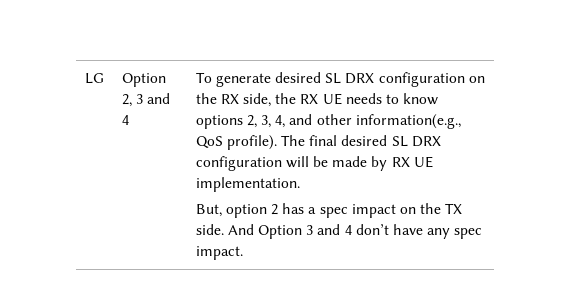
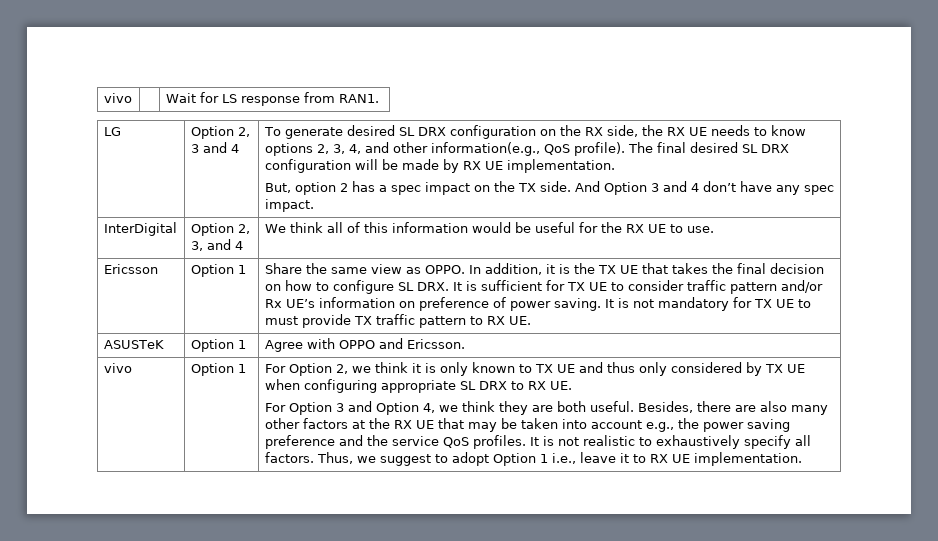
(84, 78) none -> [103,93,132,103] [165,92,379,106] vivo | | Wait for LS response from RAN1. //
(243, 253) none -> [103,222,177,236] [190,223,250,236] [190,239,243,251] [264,222,714,233] [103,264,158,274] [190,264,246,277] [264,263,824,275] [264,280,823,294] [264,297,811,311] [264,314,531,328] [103,340,164,349] [190,339,246,352] [264,338,465,352] [103,363,132,373] [190,363,246,376] [264,362,805,376] [264,379,572,393] [264,401,828,415] [264,418,790,432] [264,435,811,449] [264,452,802,466] // InterDigital | Option 2, 3, and 4 | We think all of this information would be useful for the RX UE to use. // Ericsson | Option 1 | Share the same view as OPPO. In addition, it is the TX UE that takes the final decision on how to configure SL DRX. It is sufficient for TX UE to consider traffic pattern and/or Rx UE’s information on preference of power saving. It is not mandatory for TX UE to must provide TX traffic pattern to RX UE. // ASUSTeK | Option 1 | Agree with OPPO and Ericsson. // vivo | Option 1 | For Option 2, we think it is only known to TX UE and thus only considered by TX UE when configuring appropriate SL DRX to RX UE. // For Option 3 and Option 4, we think they are both useful. Besides, there are also many other factors at the RX UE that may be taken into account e.g., the power saving preference and the service QoS profiles. It is not realistic to exhaustively specify all factors. Thus, we suggest to adopt Option 1 i.e., leave it to RX UE implementation.

